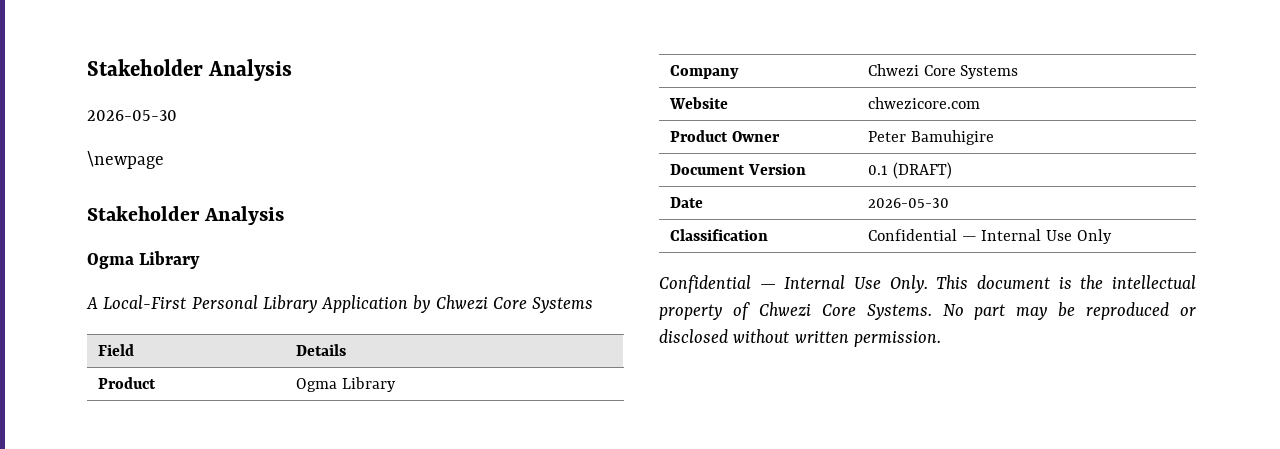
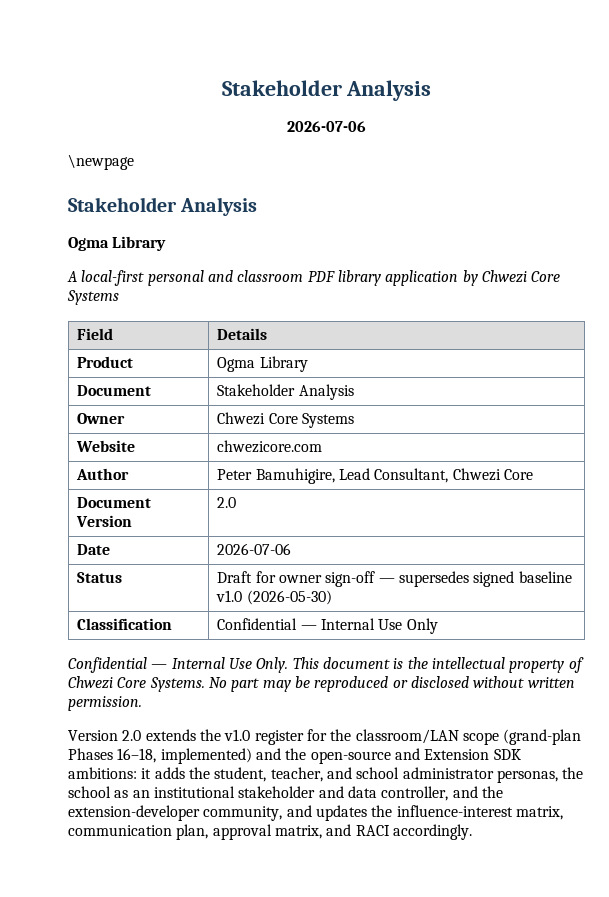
[87,59,293,81] [87,110,177,121] Stakeholder Analysis // 2026-05-30 -> [221,80,432,101] [287,121,366,132] Stakeholder Analysis // 2026-07-06
[103,295,409,313] Local-First Personal Library Application -> [81,270,459,286] local-first personal and classroom PDF library application
[670,65,740,79] Company -> [77,385,152,396] [217,384,354,400] [77,413,126,424] Document | Stakeholder Analysis // Owner
[670,130,780,142] Product Owner -> [76,468,130,480] Author
[910,130,994,145] Bamuhigire -> [255,468,533,484] Bamuhigire, Lead Consultant, Chwezi Core
[868,162,952,179] 0.1 (DRAFT) -> [217,497,237,508] 2.0
[868,198,950,208] 2026-05-30 -> [217,543,292,555] [77,572,123,583] [217,571,572,587] [216,590,332,605] 2026-07-06 // Status | Draft for owner sign-off — supersedes signed baseline v1.0 (2026-05-30)
(941, 339) none -> [68,729,582,745] [68,748,521,764] [68,767,584,783] [68,786,503,801] [68,805,563,821] [68,824,472,840] // Version 2.0 extends the v1.0 register for the classroom/LAN scope (grand-plan Phases 16–18, implemented) and the open-source and Extension SDK ambitions: it adds the student, teacher, and school administrator personas, the school as an institutional stakeholder and data controller, and the extension-developer community, and updates the influence-interest matrix, communication plan, approval matrix, and RACI accordingly.

